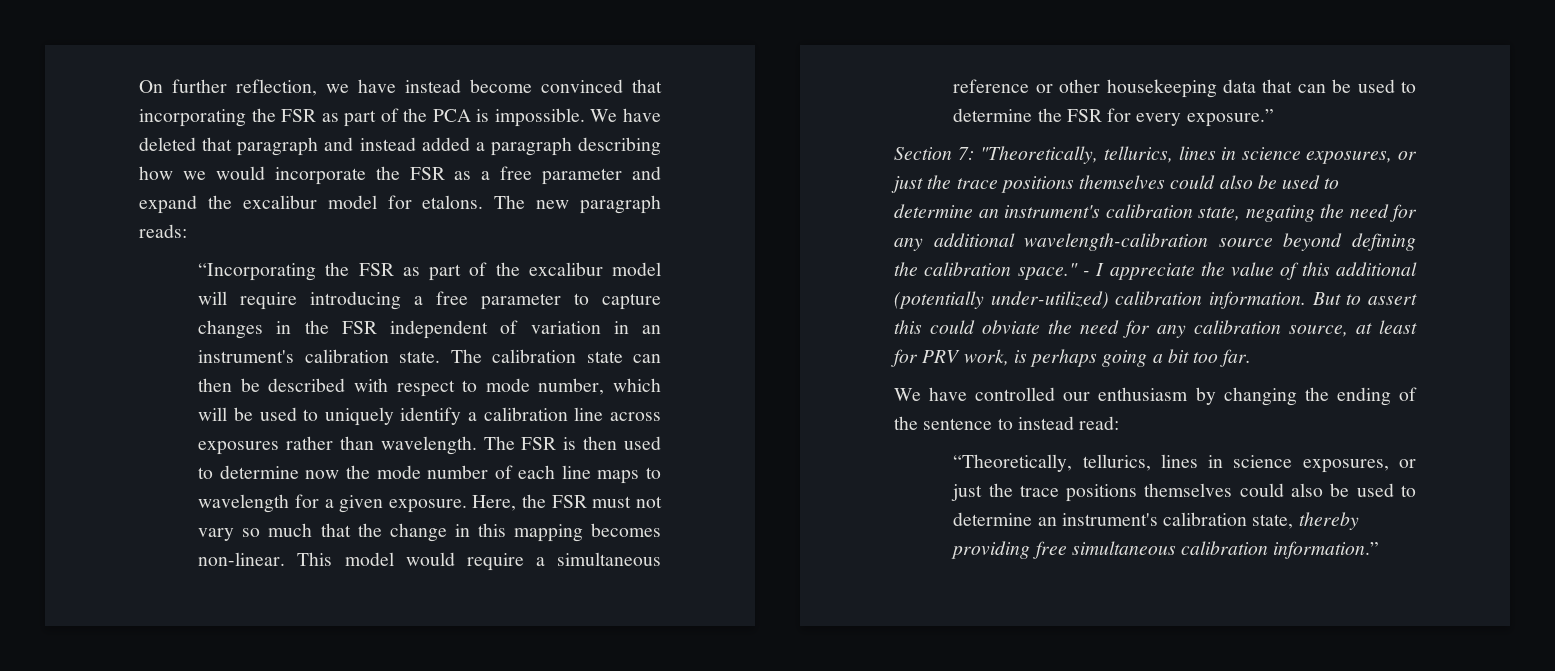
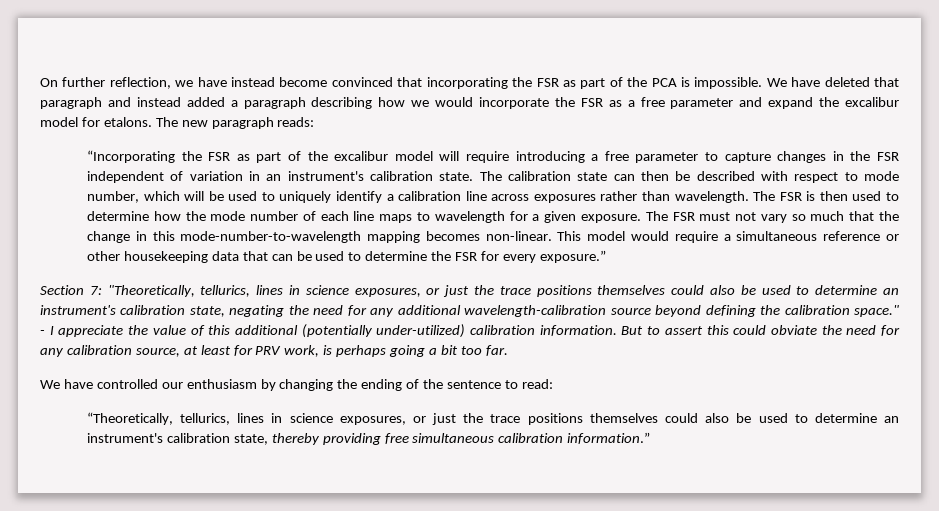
[305,470,340,479] now -> [153,211,181,221] how
[472,494,547,511] Here, the -> [645,211,668,221] The
(506, 530) none -> [180,231,362,243] mode-number-to-wavelength
[1017,416,1074,430] instead -> (518, 384) none

